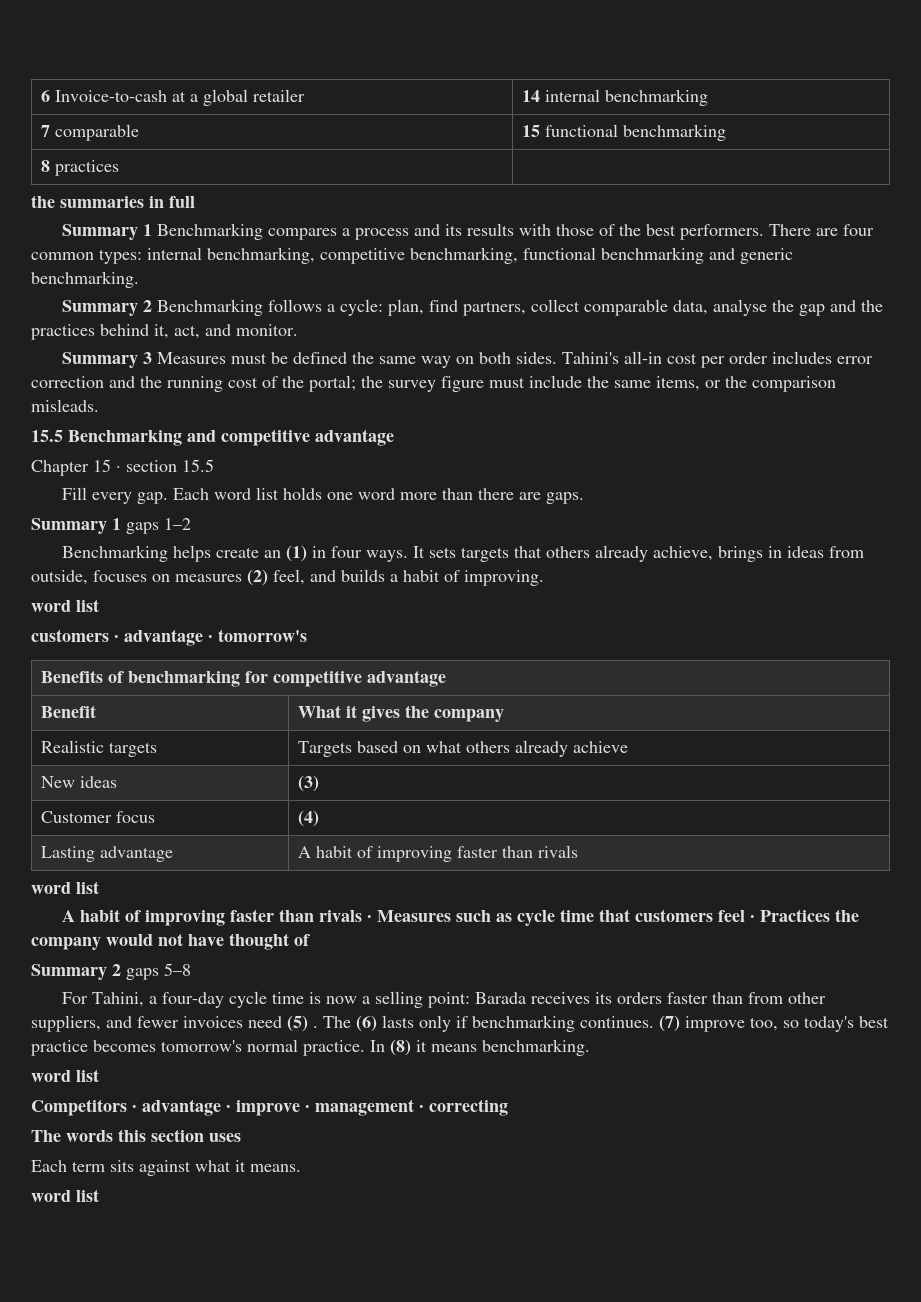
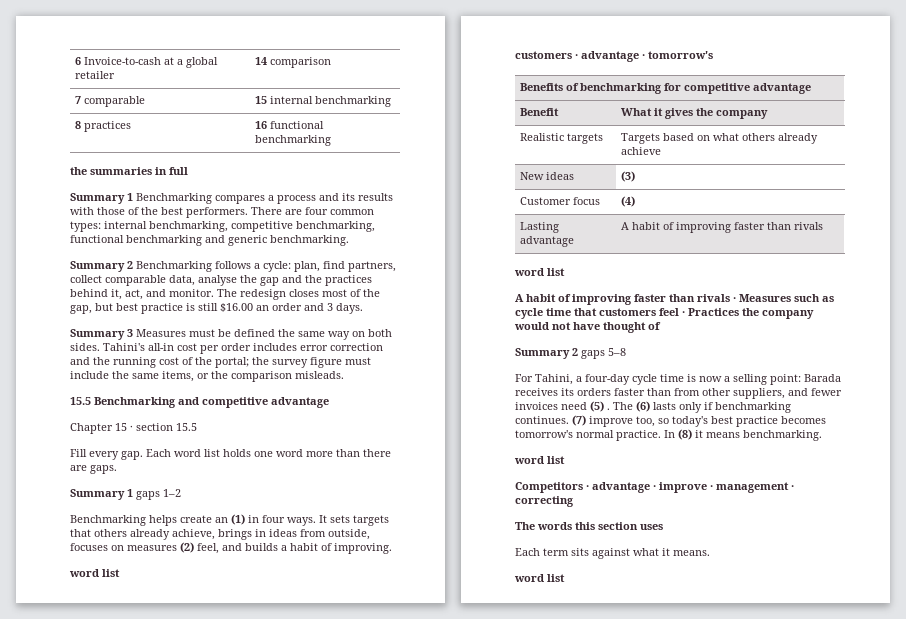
[544,89,708,106] internal benchmarking -> [270,57,332,68] comparison
[544,124,618,137] functional -> [270,96,314,104] internal
(119, 168) none -> [255,121,325,129] [255,135,332,146] 16 functional benchmarking
(298, 330) none -> [217,289,380,300] [70,303,363,314] The redesign closes most of the gap, but best practice is still $16.00 an order and 3 days.

